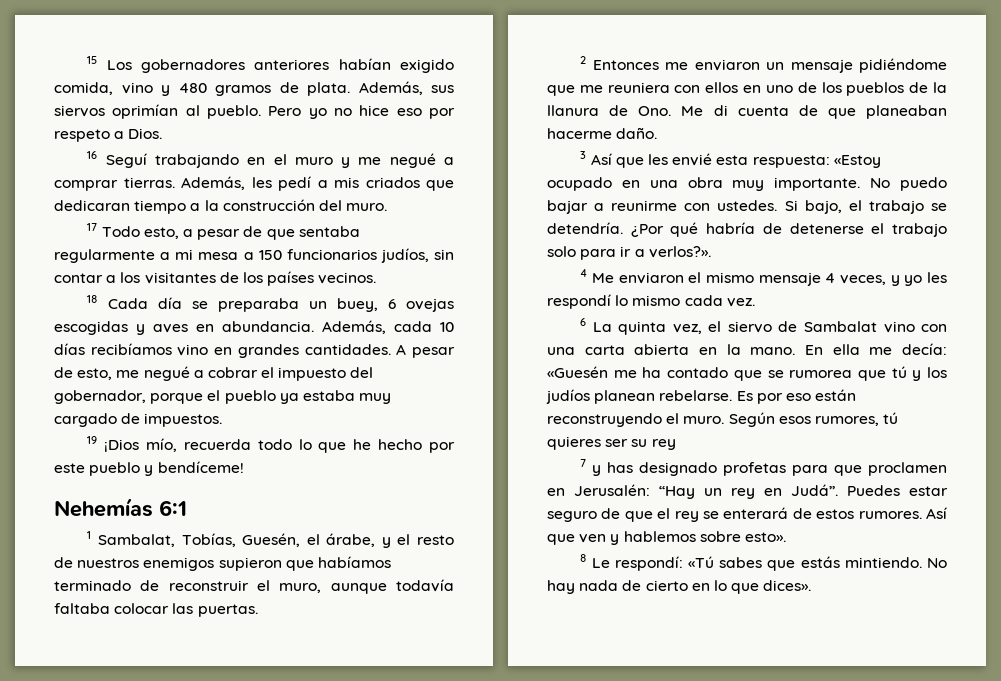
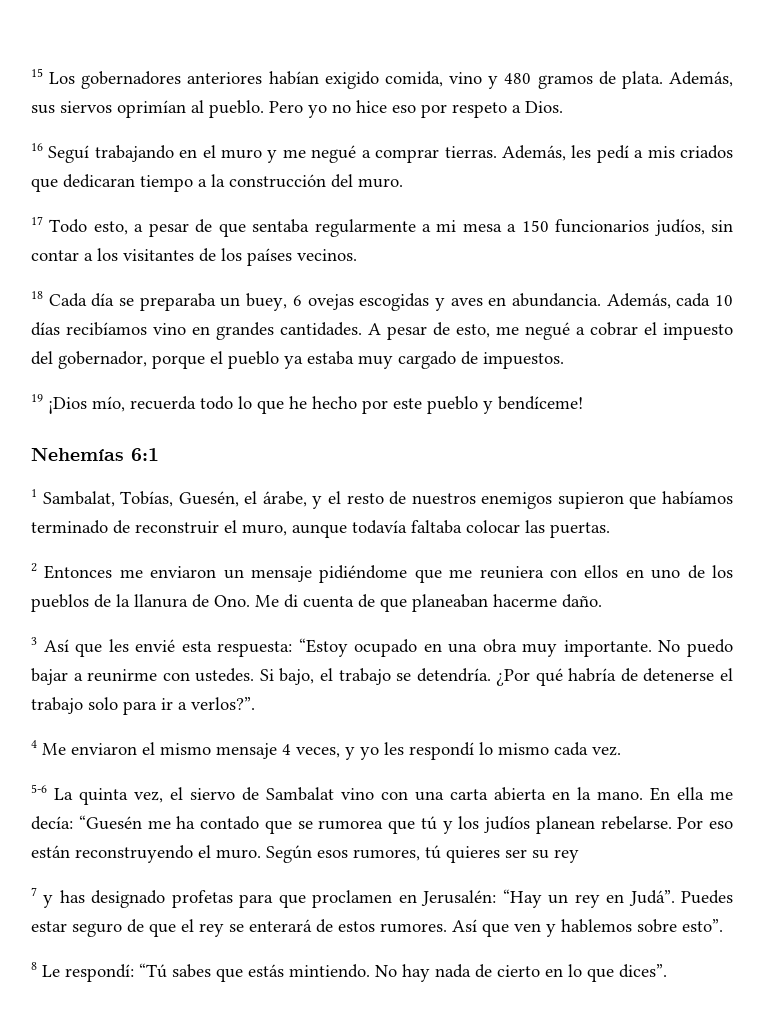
[833,155,881,168] «Estoy -> [298,638,348,657] “Estoy
[648,246,711,258] verlos?». -> [191,697,255,710] verlos?”.
[580,318,587,326] 6 -> [31,784,47,793] 5-6
[547,366,608,378] «Guesén -> [78,815,142,830] “Guesén
[736,391,783,404] Es por -> [677,817,704,829] Por
[744,532,786,542] esto». -> [682,919,723,932] esto”.
[688,556,715,568] «Tú -> [139,963,167,978] “Tú
[763,580,812,591] dices». -> [619,964,667,978] dices”.

